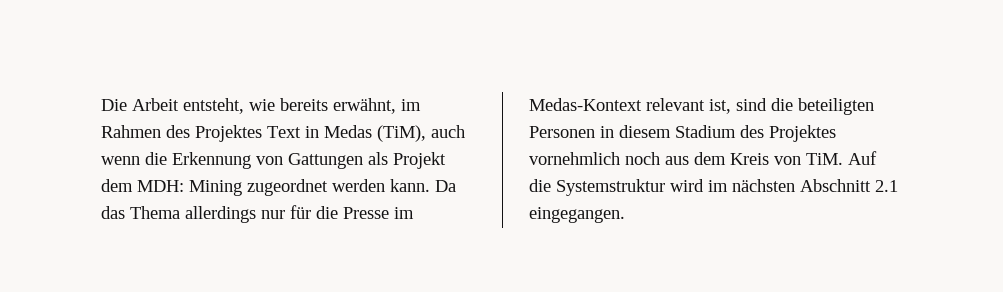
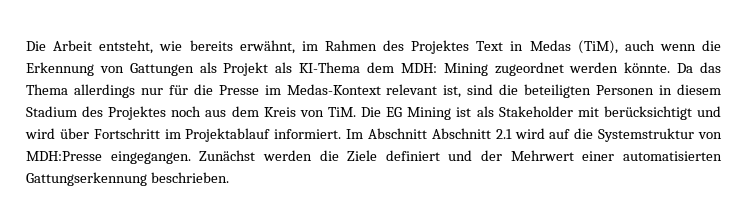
(446, 160) none -> [275,62,361,73] als KI-Thema
[390,179,430,192] kann. -> [624,62,671,73] könnte.
[529,152,620,165] vornehmlich -> (167, 113) none
[848,151,877,165] [529,179,898,196] [529,207,625,223] Auf die Systemstruktur wird im nächsten Abschnitt 2.1 eingegangen. -> [361,106,722,120] [25,128,722,142] [26,150,722,164] [26,172,229,186] Die EG Mining ist als Stakeholder mit berücksichtigt und wird über Fortschritt im Projektablauf informiert. Im Abschnitt Abschnitt 2.1 wird auf die Systemstruktur von MDH:Presse eingegangen. Zunächst werden die Ziele definiert und der Mehrwert einer automatisierten Gattungserkennung beschrieben.

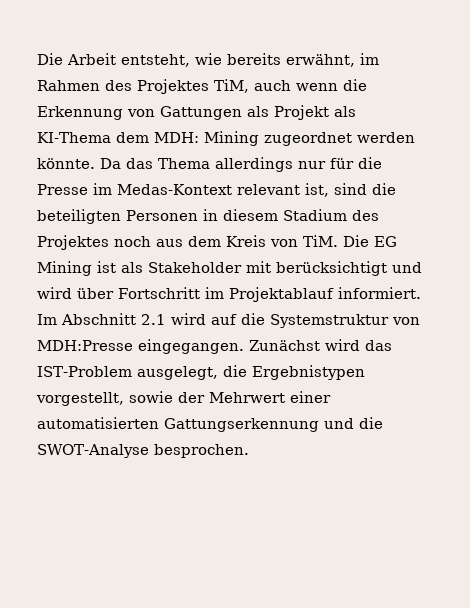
[476,40,618,54] Text in Medas (TiM), -> [214,79,249,93] TiM,
[431,128,491,139] Abschnitt -> (136, 319) none
[262,150,473,161] werden die Ziele definiert und -> [325,339,392,351] [37,365,365,380] [36,391,173,406] wird das IST-Problem ausgelegt, die Ergebnistypen vorgestellt, sowie
[150,172,229,183] beschrieben. -> [324,417,383,429] [37,444,249,458] und die SWOT-Analyse besprochen.

